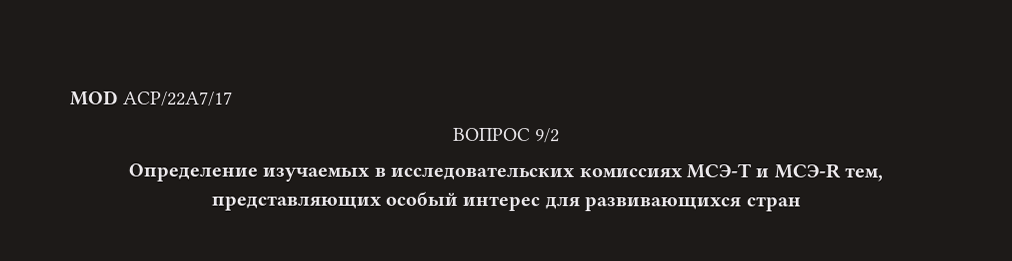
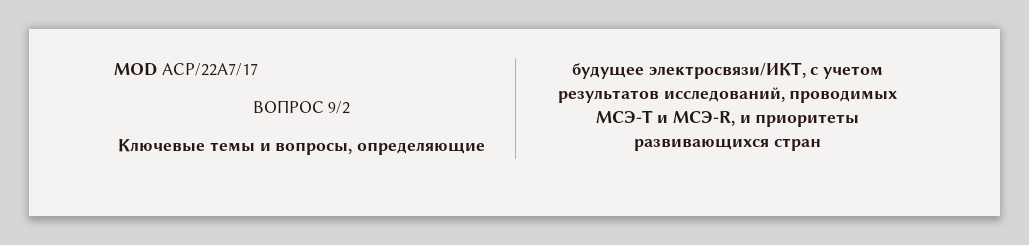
[127,163,884,182] [210,191,580,212] Определение изучаемых в исследовательских комиссиях МСЭ-Т и МСЭ-R тем, представляющих особый интерес для -> [118,139,485,155] [571,62,884,79] [557,87,898,103] [595,110,860,127] Ключевые темы и вопросы, определяющие будущее электросвязи/ИКТ, с учетом результатов исследований, проводимых МСЭ-T и МСЭ-R, и приоритеты

